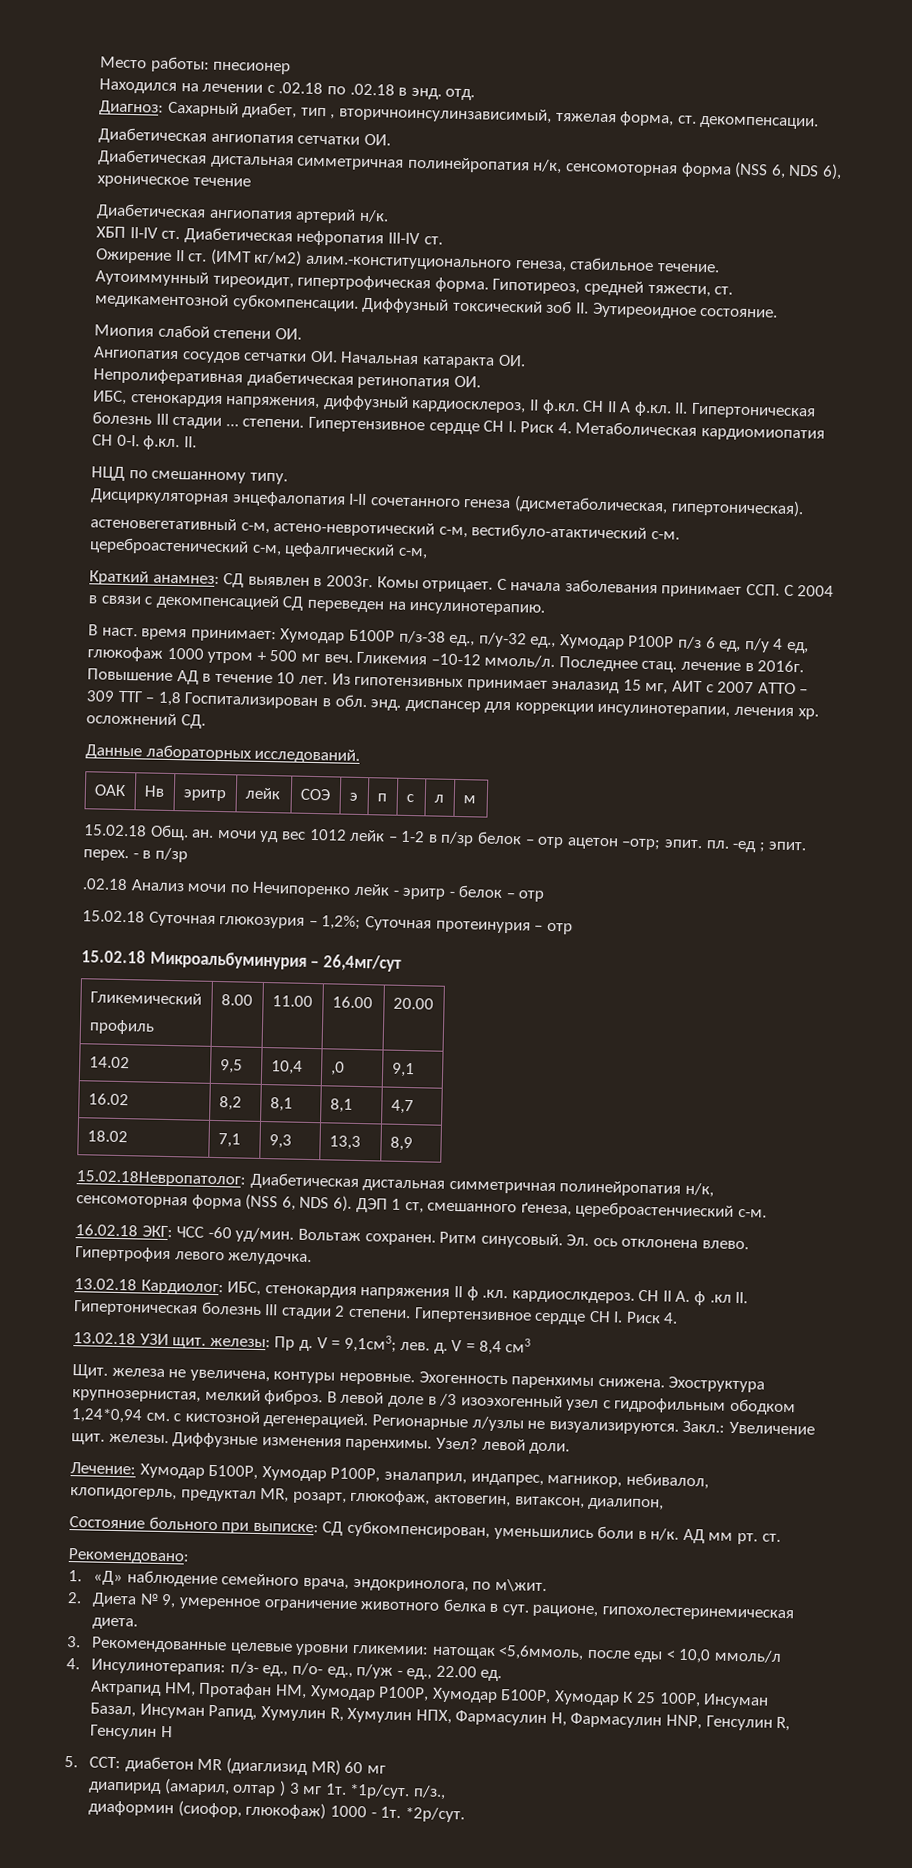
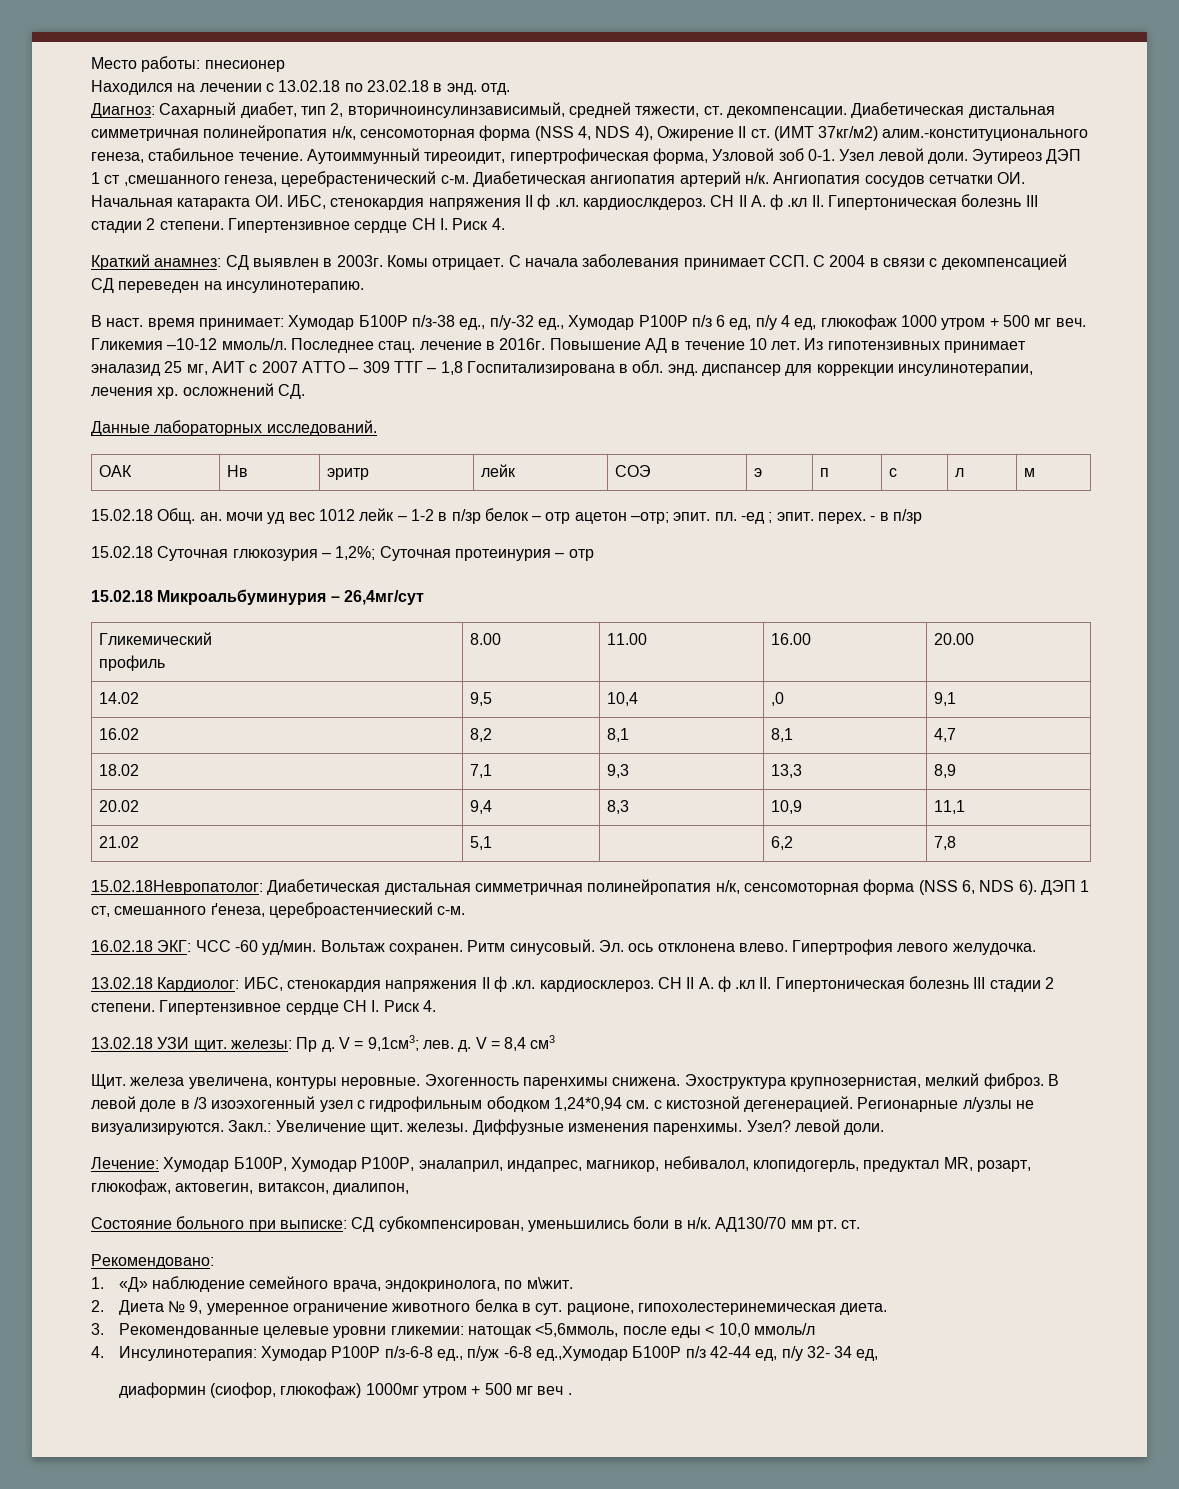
[278,82,395,96] .02.18 по .02.18 -> [278,80,429,92] 13.02.18 по 23.02.18
[330,105,820,130] [98,127,391,146] [98,149,842,180] [97,175,251,189] [96,203,389,224] [96,226,443,247] [95,248,720,273] [95,270,734,298] [95,292,779,319] [94,324,302,340] , вторичноинсулинзависимый, тяжелая форма, ст. декомпенсации. // Диабетическая ангиопатия сетчатки ОИ. // Диабетическая дистальная симметричная полинейропатия н/к, сенсомоторная форма (NSS 6, NDS 6), хроническое течение // Диабетическая ангиопатия артерий н/к. // ХБП II-IV ст. Диабетическая нефропатия III-IV ст. // Ожирение II ст. (ИМТ кг/м2) алим.-конституционального генеза, стабильное течение. // Аутоиммунный тиреоидит, гипертрофическая форма. Гипотиреоз, средней тяжести, ст. медикаментозной субкомпенсации. Диффузный токсический зоб II. Эутиреоидное состояние. // Миопия слабой степени ОИ. // -> [330,102,1055,118] [91,125,1089,141] [91,148,1082,164] [91,171,769,187] 2, вторичноинсулинзависимый, средней тяжести, ст. декомпенсации. Диабетическая дистальная симметричная полинейропатия н/к, сенсомоторная форма (NSS 4, NDS 4), Ожирение II ст. (ИМТ 37кг/м2) алим.-конституционального генеза, стабильное течение. Аутоиммунный тиреоидит, гипертрофическая форма, Узловой зоб 0-1. Узел левой доли. Эутиреоз ДЭП 1 ст ,смешанного генеза, церебрастенический с-м. Диабетическая ангиопатия артерий н/к.
[93,368,481,390] [93,390,817,420] [92,411,826,442] [92,434,197,451] [91,466,288,485] [90,488,804,518] [90,516,680,542] [89,537,428,560] // Непролиферативная диабетическая ретинопатия ОИ. // ИБС, стенокардия напряжения, диффузный кардиосклероз, II ф.кл. СН II А ф.кл. II. Гипертоническая болезнь III стадии … степени. Гипертензивное сердце СН I. Риск 4. Метаболическая кардиомиопатия СН 0-I. ф.кл. II. // НЦД по смешанному типу. // Дисциркуляторная энцефалопатия I-II сочетанного генеза (дисметаболическая, гипертоническая). // астеновегетативный с-м, астено-невротический с-м, вестибуло-атактический с-м. цереброастенический с-м, цефалгический с-м, -> [286,194,1038,210] [91,218,505,233] ИБС, стенокардия напряжения II ф .кл. кардиослкдероз. СН II А. ф .кл II. Гипертоническая болезнь III стадии 2 степени. Гипертензивное сердце СН I. Риск 4.
[622,679,642,691] 15 -> [164,361,183,373] 25
[184,692,319,710] Госпитализирован -> [466,361,615,376] Госпитализирована
[82,878,545,902] // .02.18 Анализ мочи по Нечипоренко лейк - эритр - белок – отр -> (923, 516) none
(413, 1144) none -> [99,800,140,812] [470,800,493,814] [607,800,630,814] [771,800,803,814] [934,800,966,814] [99,836,140,848] [470,836,493,850] [771,836,794,850] [934,836,957,850] // 20.02 | 9,4 | 8,3 | 10,9 | 11,1 // 21.02 | 5,1 | | 6,2 | 7,8
[511,1290,635,1304] кардиослкдероз. -> [539,980,654,992] кардиосклероз.
[168,1369,187,1378] не -> (185, 1081) none
[682,1528,705,1544] АД -> [715,1217,787,1232] АД130/70
[229,1661,503,1682] [90,1680,770,1709] [90,1702,791,1732] [90,1724,173,1740] [64,1755,386,1776] [88,1778,446,1800] [88,1800,465,1823] п/з- ед., п/о- ед., п/уж - ед., 22.00 ед. // Актрапид НМ, Протафан НМ, Хумодар Р100Р, Хумодар Б100Р, Хумодар К 25 100Р, Инсуман Базал, Инсуман Рапид, Хумулин R, Хумулин НПХ, Фармасулин Н, Фармасулин НNР, Генсулин R, Генсулин Н // 5. ССТ: диабетон МR (диаглизид МR) 60 мг // диапирид (амарил, олтар ) 3 мг 1т. *1р/сут. п/з., // диаформин (сиофор, глюкофаж) 1000 - 1т. *2р/сут. -> [261,1346,879,1361] [118,1382,572,1398] Хумодар Р100Р п/з-6-8 ед., п/уж -6-8 ед.,Хумодар Б100Р п/з 42-44 ед, п/у 32- 34 ед, // диаформин (сиофор, глюкофаж) 1000мг утром + 500 мг веч .

